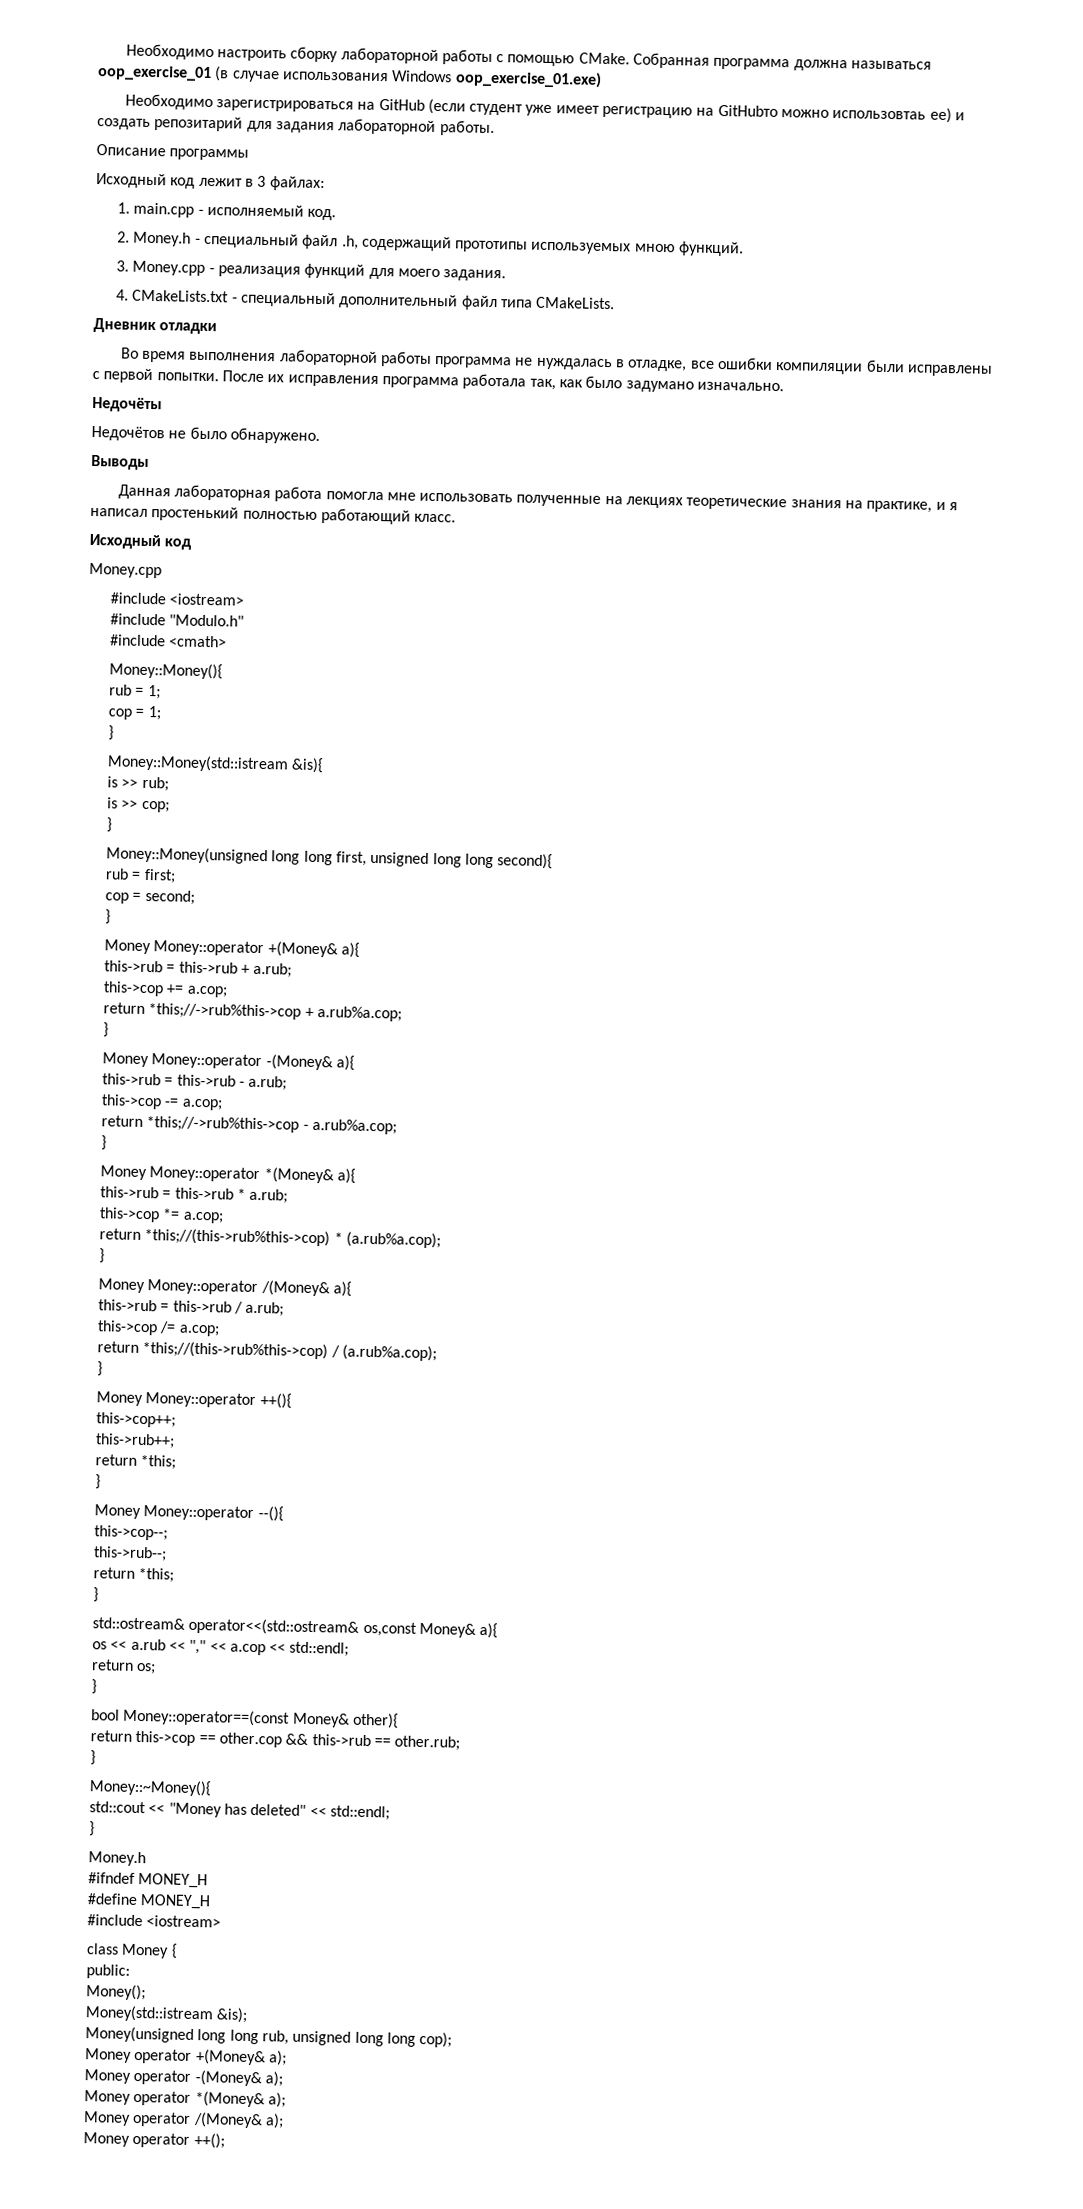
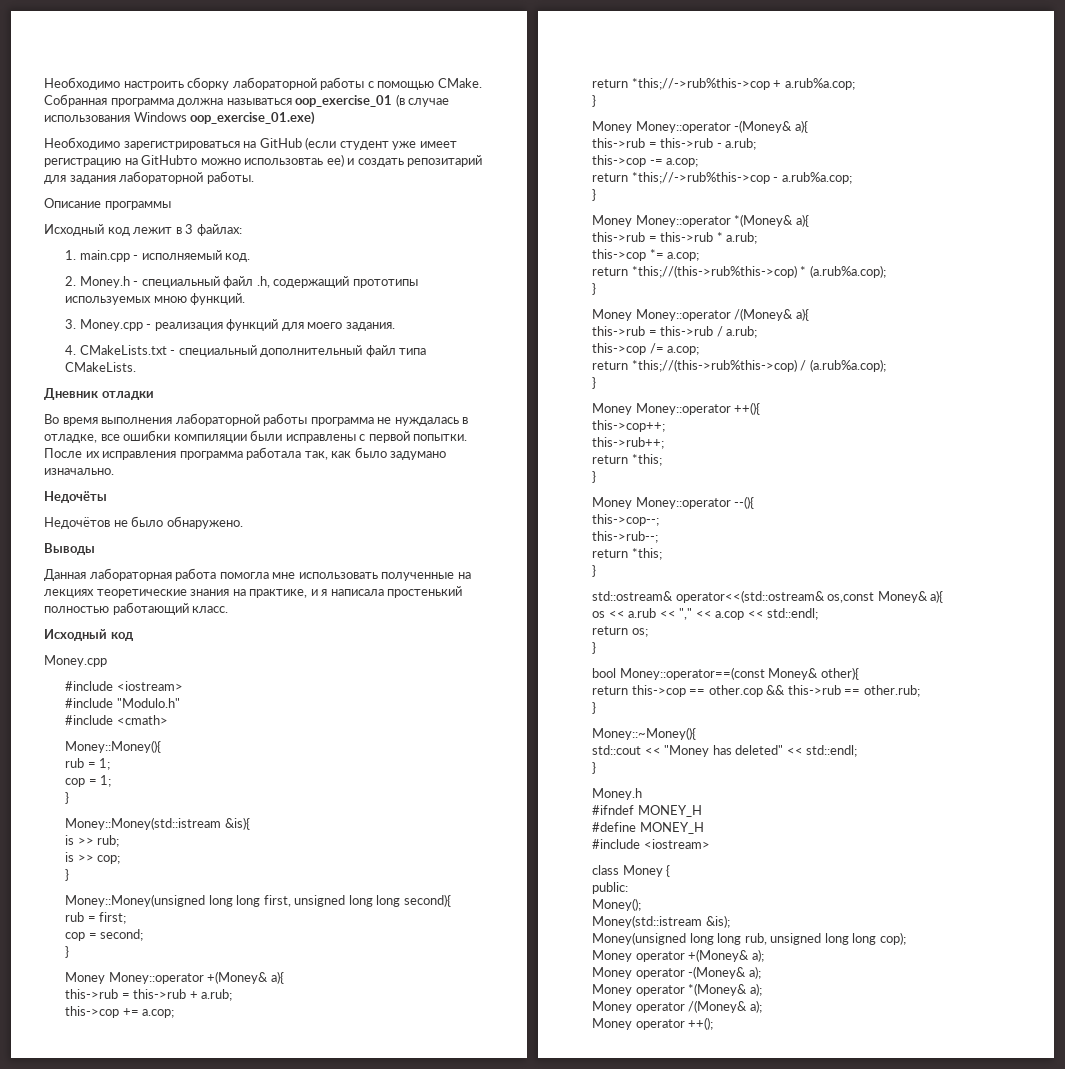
[90,507,148,517] написал -> [330,589,384,596] написала

